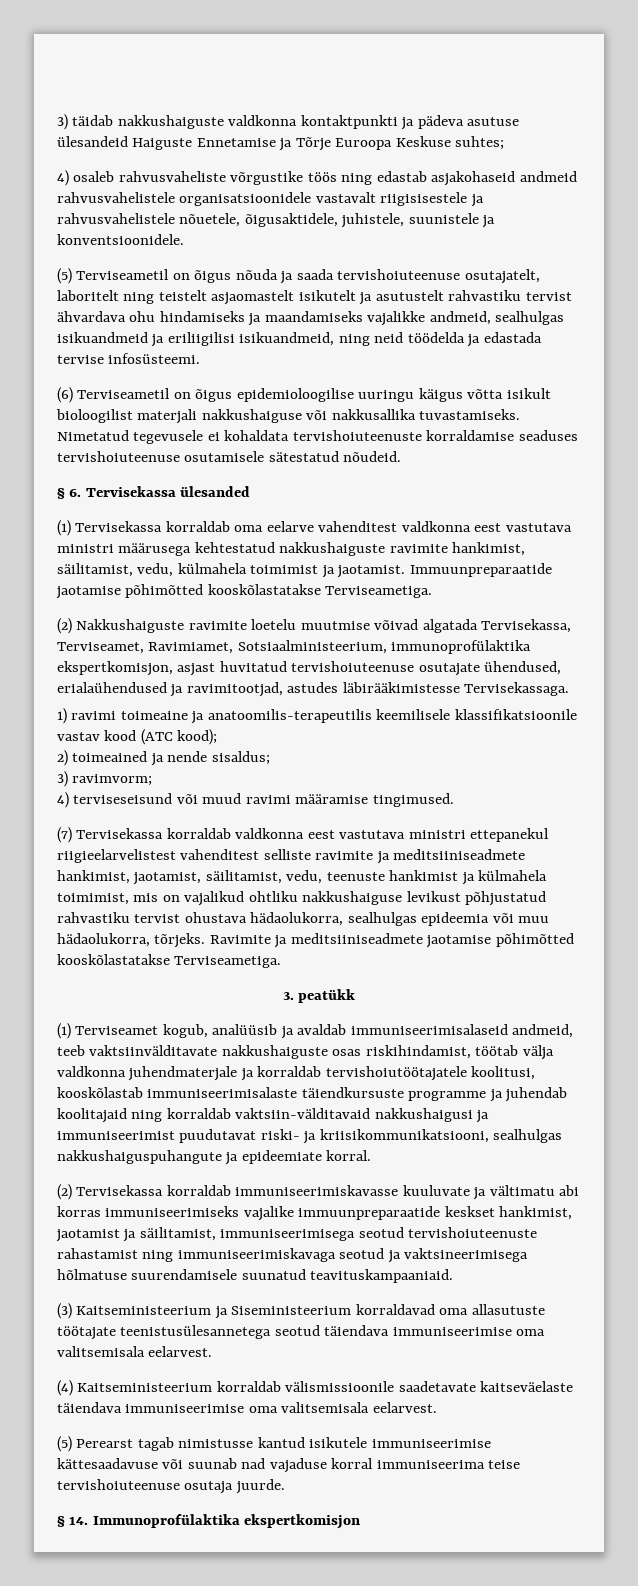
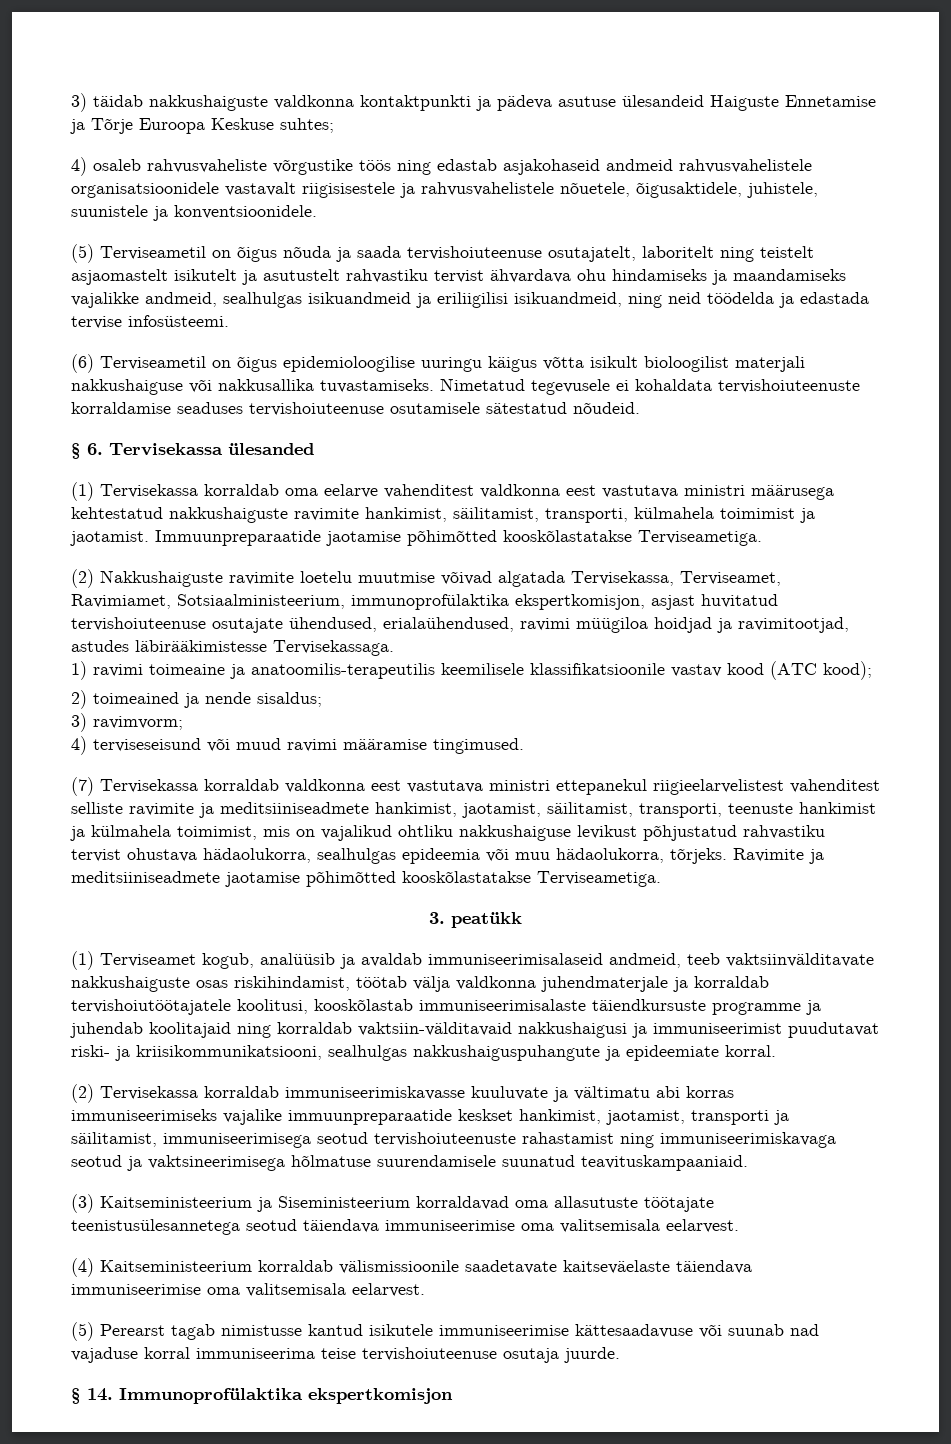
[137,563,174,577] vedu, -> [545,508,628,523] transporti,
[57,682,167,693] erialaühendused -> [383,617,712,633] erialaühendused, ravimi müügiloa hoidjad
[286,870,323,884] vedu, -> [639,803,722,818] transporti,
[56,1229,120,1242] jaotamist -> [606,1110,769,1125] jaotamist, transporti

